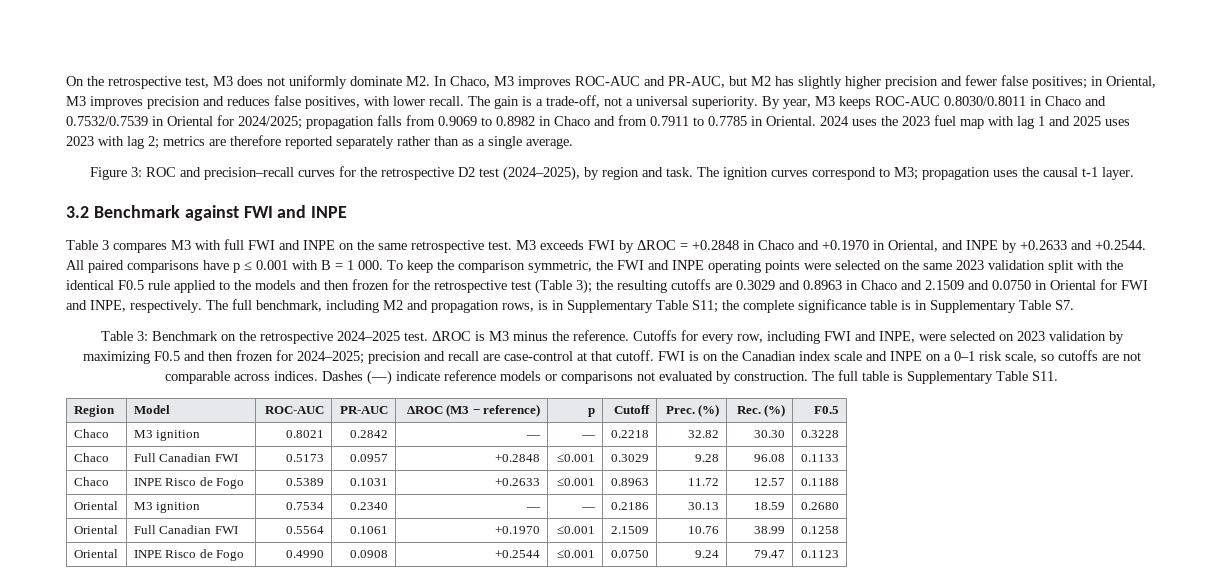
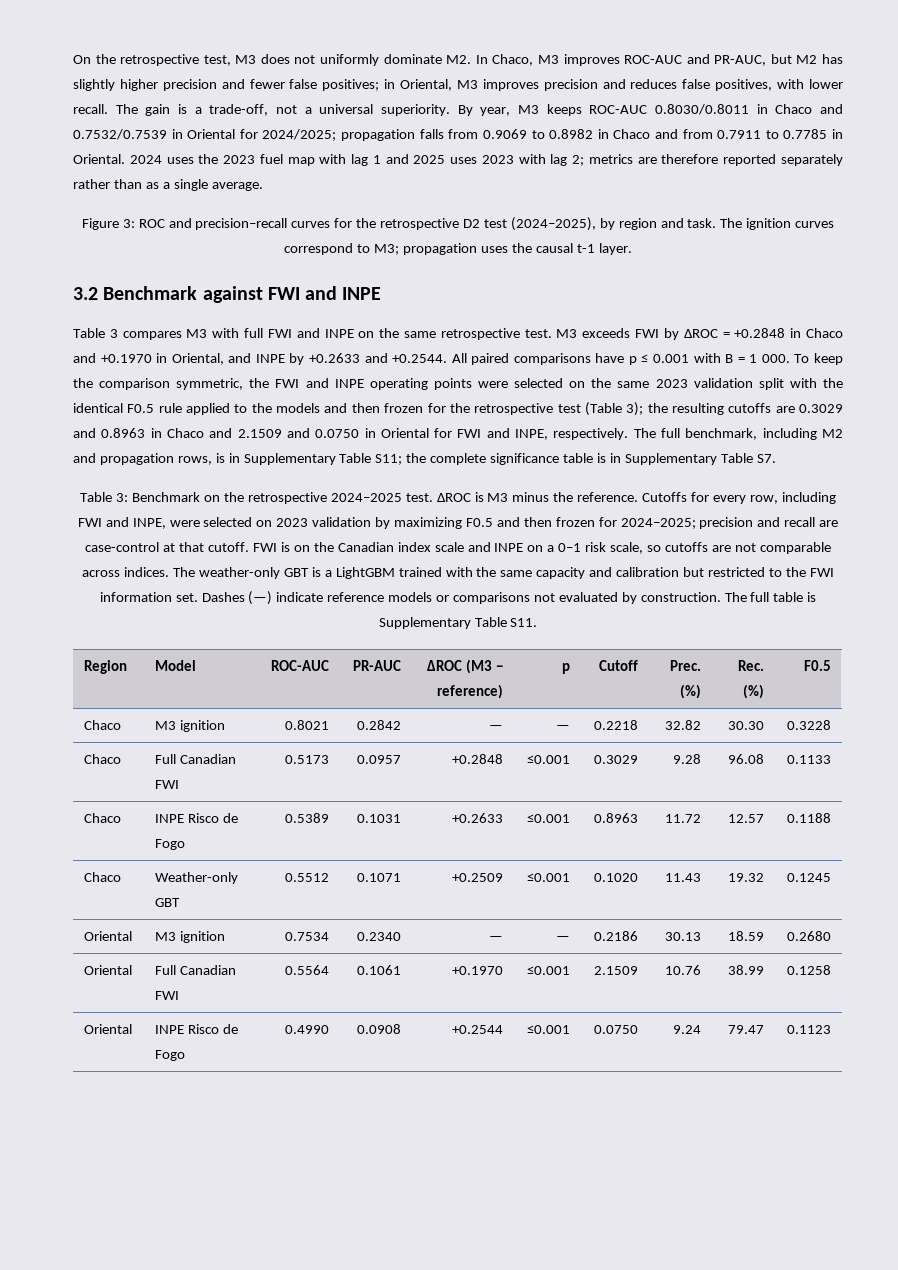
(318, 376) none -> [173,567,834,579] [99,592,198,602] The weather-only GBT is a LightGBM trained with the same capacity and calibration but restricted to the FWI information set.
(840, 482) none -> [84,872,122,882] [155,872,239,884] [155,898,181,907] [284,873,329,882] [356,873,401,882] [451,873,503,882] [526,873,570,882] [593,873,638,882] [664,873,701,882] [727,873,764,882] [786,873,831,882] // Chaco | Weather-only GBT | 0.5512 | 0.1071 | +0.2509 | ≤0.001 | 0.1020 | 11.43 | 19.32 | 0.1245

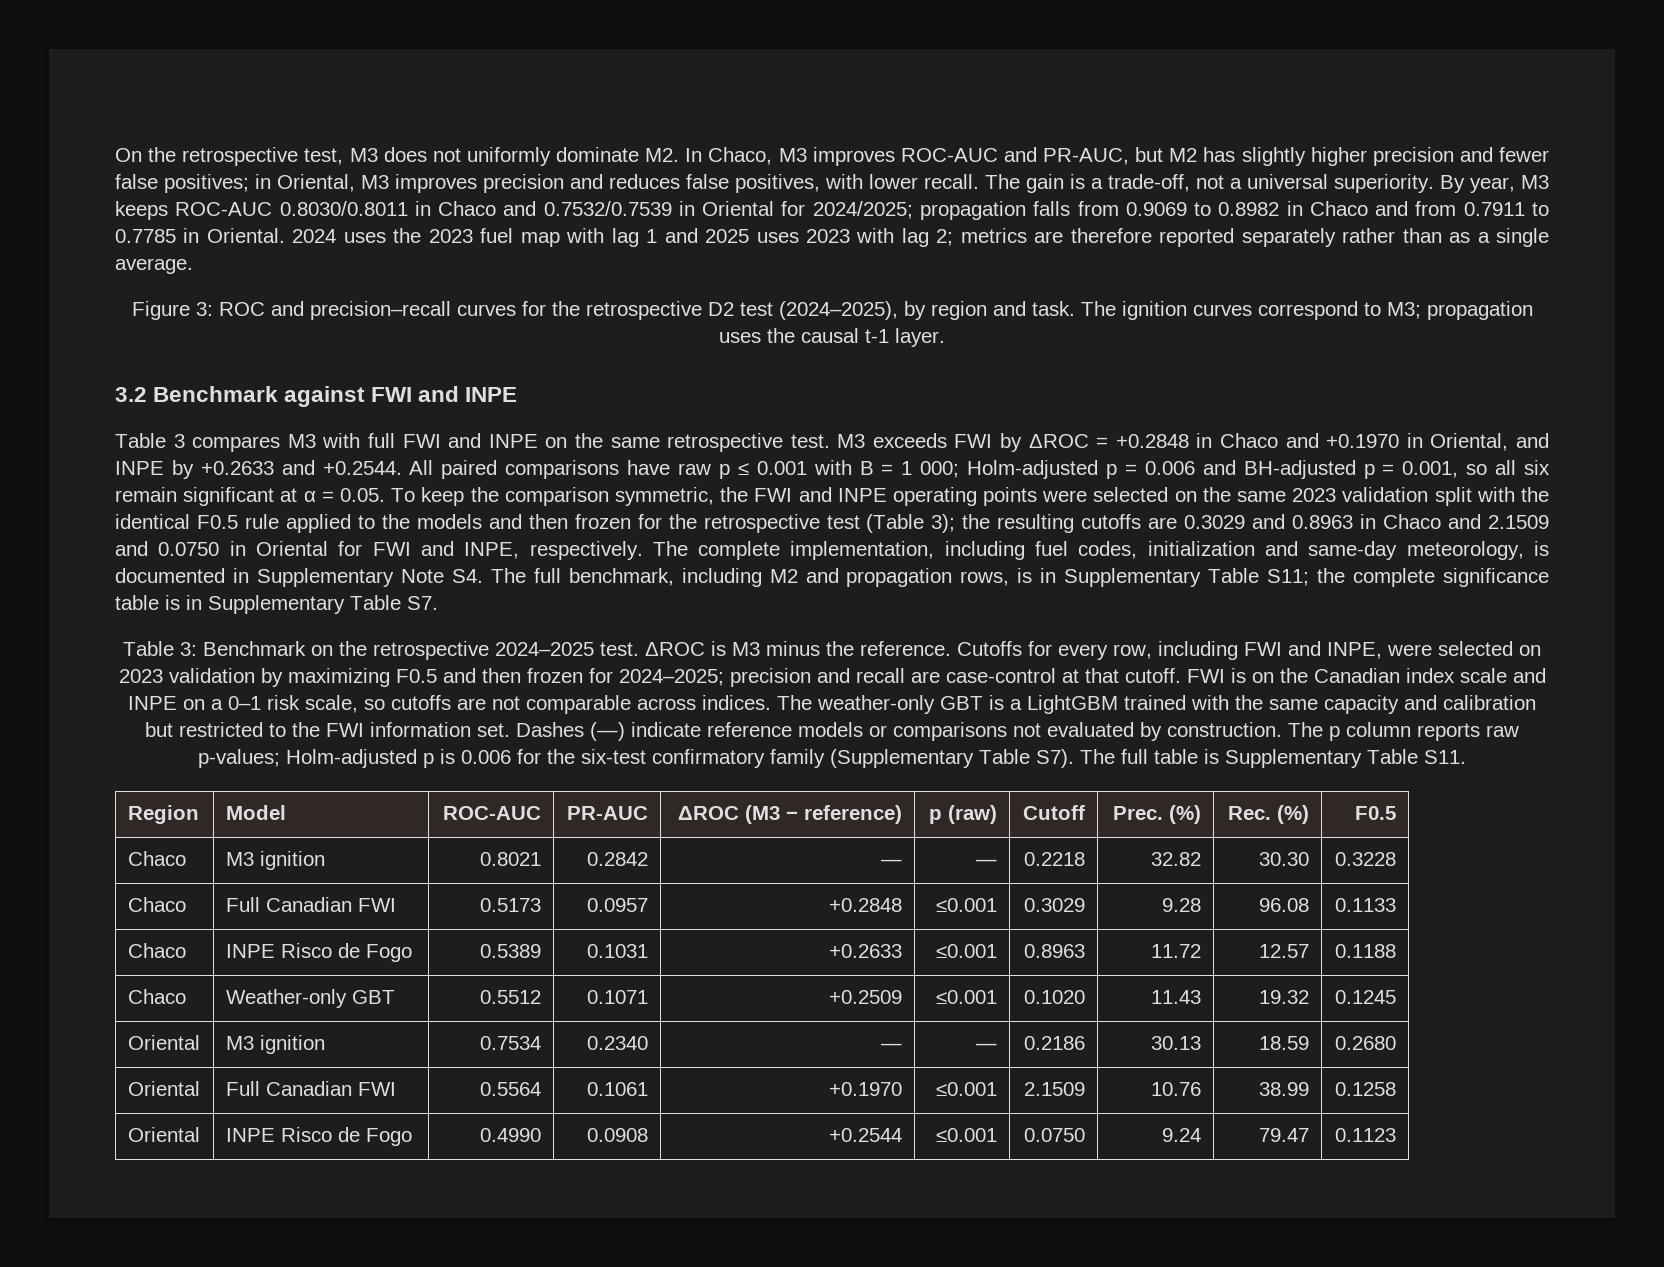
(625, 358) none -> [678,463,712,475] raw
[761,354,790,363] 000. -> [920,460,1550,479] [115,487,385,506] 000; Holm-adjusted p = 0.006 and BH-adjusted p = 0.001, so all six remain significant at α = 0.05.
(656, 433) none -> [698,541,1549,560] [115,568,526,587] complete implementation, including fuel codes, initialization and same-day meteorology, is documented in Supplementary Note S4. The
(747, 597) none -> [1329,722,1519,741] [198,749,1115,768] p column reports raw p-values; Holm-adjusted p is 0.006 for the six-test confirmatory family (Supplementary Table S7). The
(570, 668) none -> [948,805,998,824] (raw)

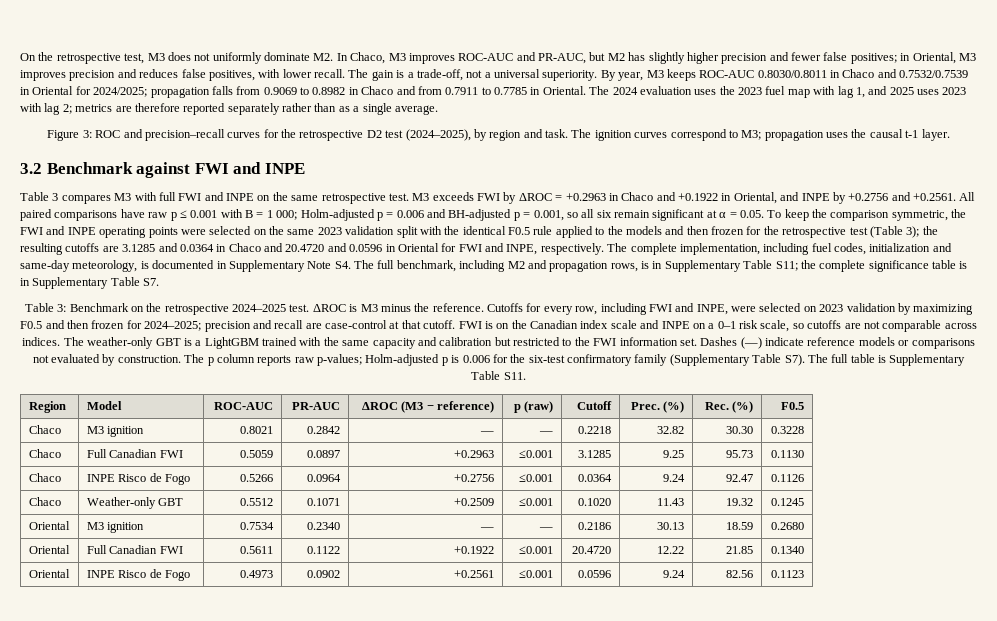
[292,229,337,243] 2024 -> [589,86,692,95] The 2024 evaluation
[646,229,658,243] 1 -> [855,87,865,98] 1,
[1115,433,1400,448] +0.2848 in Chaco and +0.1970 -> [565,192,718,201] +0.2963 in Chaco and +0.1922
[200,460,402,475] +0.2633 and +0.2544. -> [848,192,956,201] +0.2756 and +0.2561.
[1184,514,1550,529] [115,541,220,556] 0.3029 and 0.8963 in Chaco and 2.1509 and 0.0750 -> [122,243,383,252] 3.1285 and 0.0364 in Chaco and 20.4720 and 0.0596
[480,898,542,912] [587,898,649,912] [829,898,903,912] [936,898,998,912] [1024,898,1086,912] [1162,898,1202,912] [1259,898,1310,912] [1335,898,1397,912] 0.5173 | 0.0957 | +0.2848 | ≤0.001 | 0.3029 | 9.28 | 96.08 | 0.1133 -> [240,450,274,458] [307,450,341,458] [454,450,495,458] [519,450,554,458] [578,450,612,458] [663,450,685,458] [726,450,754,458] [771,450,805,458] 0.5059 | 0.0897 | +0.2963 | ≤0.001 | 3.1285 | 9.25 | 95.73 | 0.1130
[480,944,542,958] [587,944,649,958] [829,944,903,958] [936,944,998,958] [1024,944,1086,958] [1151,944,1202,958] [1259,944,1310,958] [1335,944,1397,958] 0.5389 | 0.1031 | +0.2633 | ≤0.001 | 0.8963 | 11.72 | 12.57 | 0.1188 -> [240,474,274,482] [307,474,342,482] [454,474,495,482] [519,474,554,482] [578,474,613,482] [663,474,686,482] [726,474,754,482] [771,474,805,482] 0.5266 | 0.0964 | +0.2756 | ≤0.001 | 0.0364 | 9.24 | 92.47 | 0.1126
[480,1082,542,1096] [587,1082,649,1096] [829,1082,903,1096] [936,1082,998,1096] [1024,1082,1086,1096] [1151,1082,1202,1096] [1259,1082,1310,1096] [1335,1082,1397,1096] 0.5564 | 0.1061 | +0.1970 | ≤0.001 | 2.1509 | 10.76 | 38.99 | 0.1258 -> [240,546,274,554] [307,546,341,554] [454,546,495,554] [519,546,554,554] [572,546,612,554] [657,546,685,554] [726,546,754,554] [771,546,805,554] 0.5611 | 0.1122 | +0.1922 | ≤0.001 | 20.4720 | 12.22 | 21.85 | 0.1340
[480,1128,542,1142] [587,1128,649,1142] [829,1128,903,1142] [936,1128,998,1142] [1024,1128,1086,1142] [1162,1128,1202,1142] [1259,1128,1310,1142] 0.4990 | 0.0908 | +0.2544 | ≤0.001 | 0.0750 | 9.24 | 79.47 -> [240,570,274,578] [307,570,341,578] [454,570,495,578] [519,570,554,578] [578,570,612,578] [663,570,686,578] [726,570,754,578] 0.4973 | 0.0902 | +0.2561 | ≤0.001 | 0.0596 | 9.24 | 82.56

